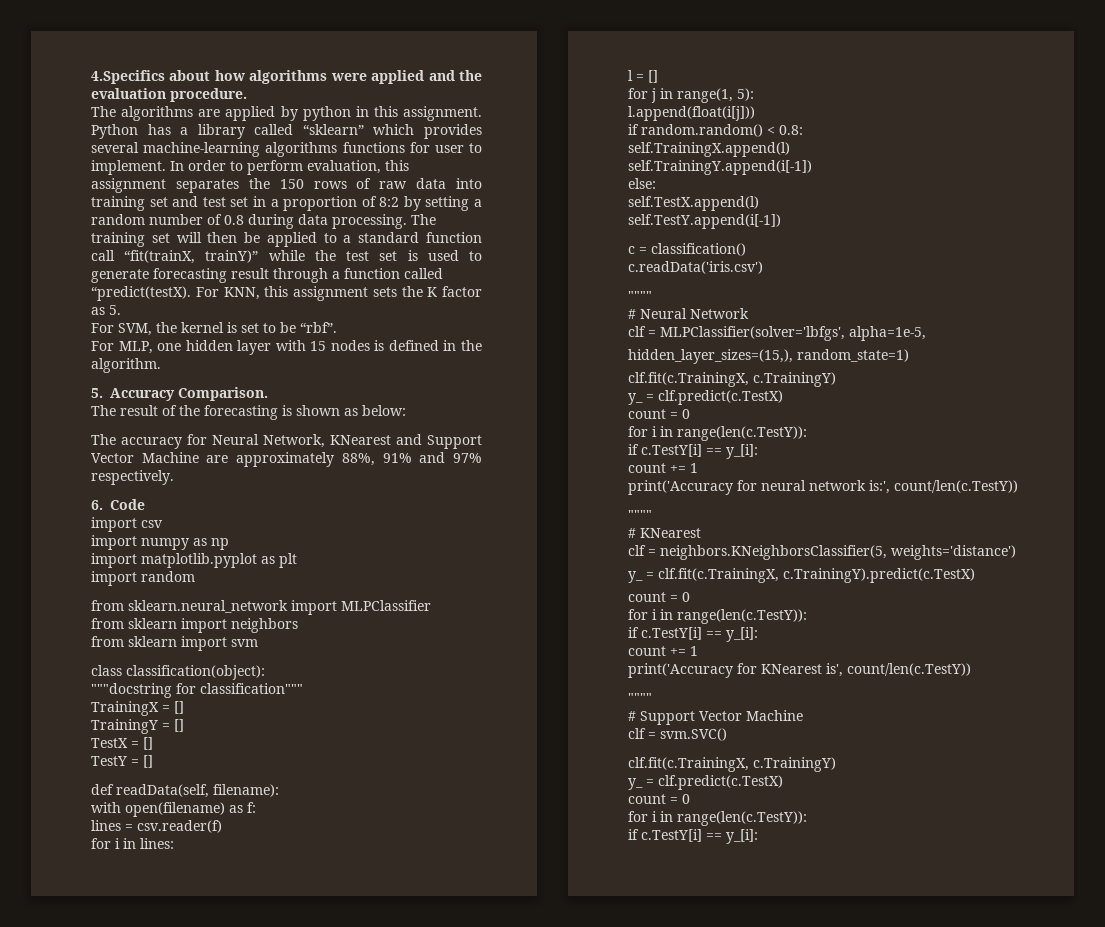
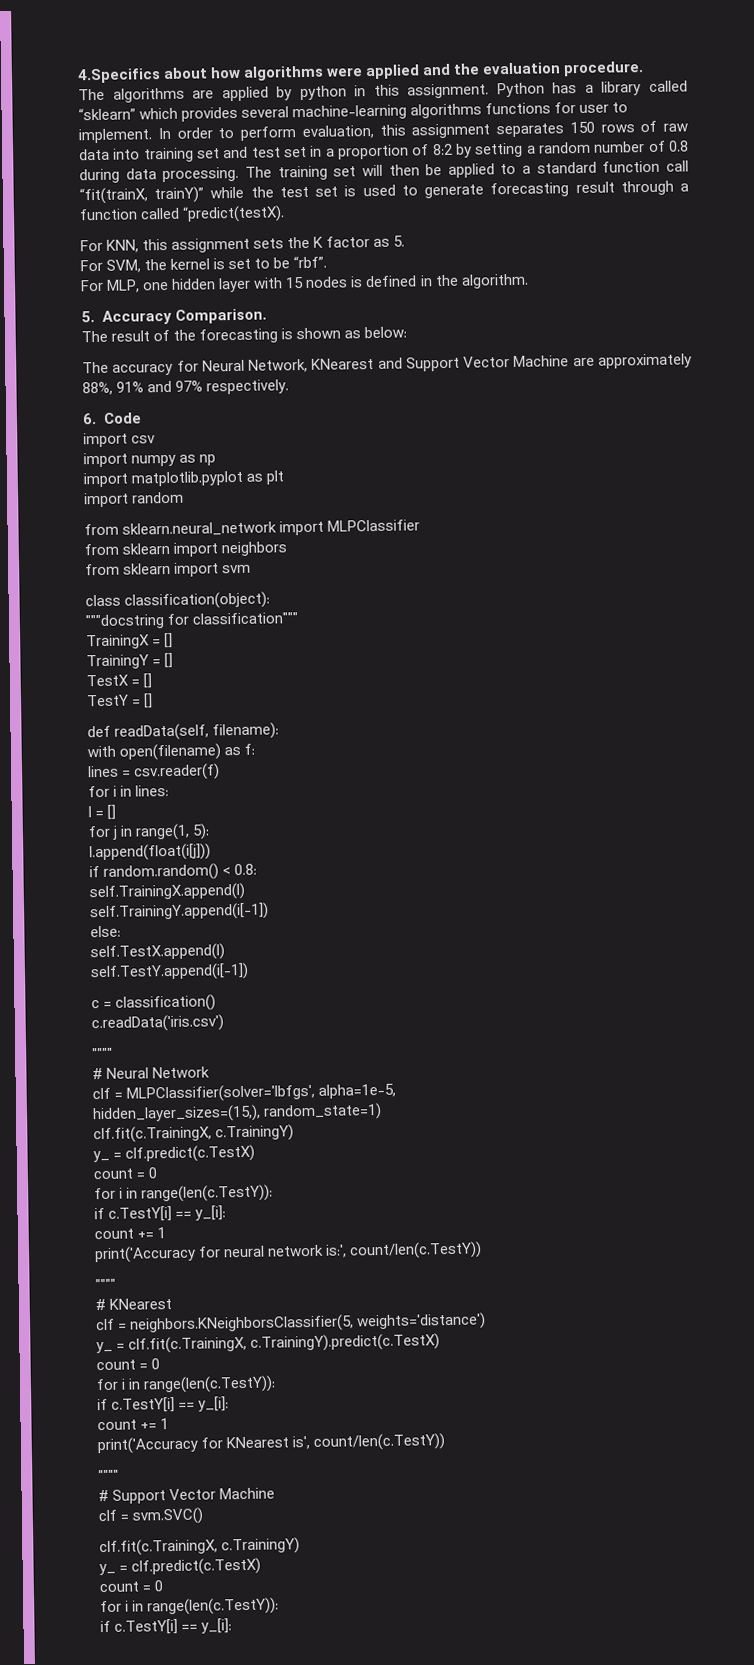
[248,178,270,189] the -> (564, 130) none
(191, 293) none -> (286, 214) //

